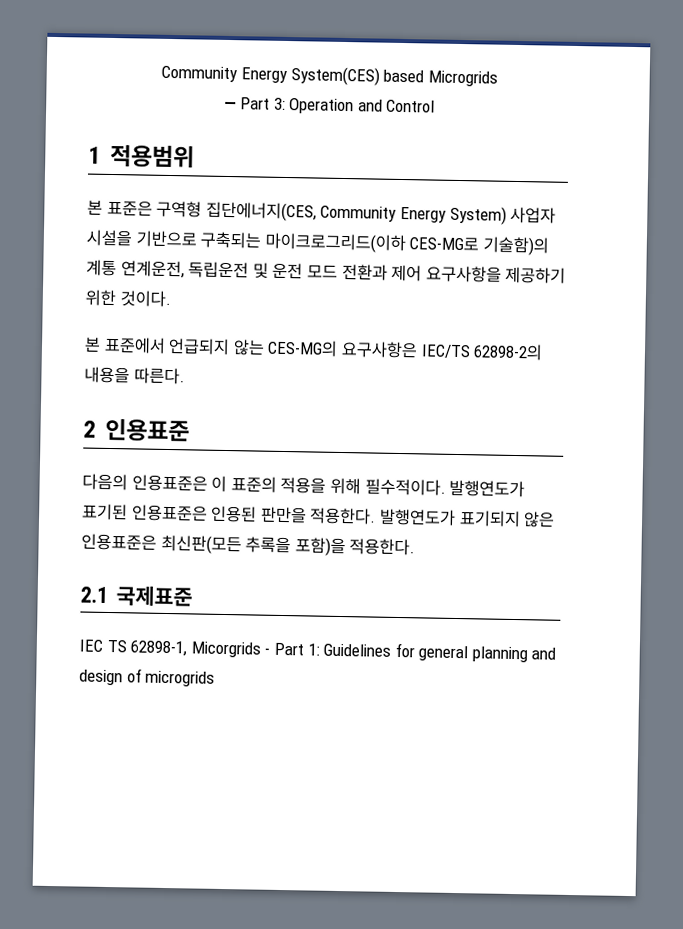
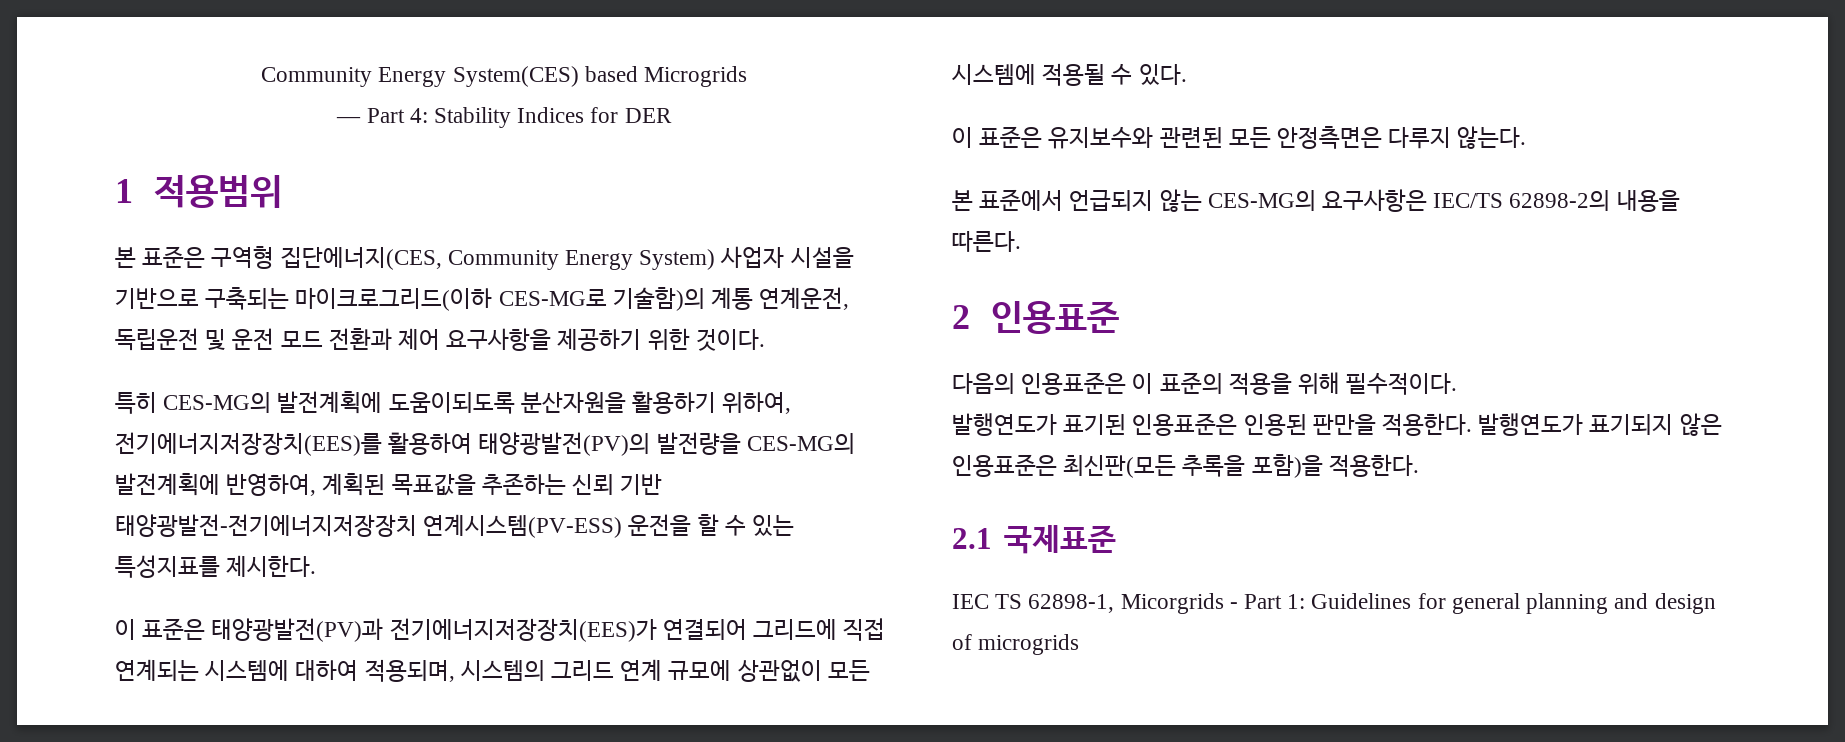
[273,97,436,115] 3: Operation and Control -> [409,107,672,128] 4: Stability Indices for DER
(171, 299) none -> [115,391,792,414] [115,432,855,456] [115,473,663,496] [115,514,795,538] [115,555,317,578] [115,618,886,642] [115,659,870,682] [952,63,1187,86] [952,126,1527,149] // 특히 CES-MG의 발전계획에 도움이되도록 분산자원을 활용하기 위하여, 전기에너지저장장치(EES)를 활용하여 태양광발전(PV)의 발전량을 CES-MG의 발전계획에 반영하여, 계획된 목표값을 추존하는 신뢰 기반 태양광발전-전기에너지저장장치 연계시스템(PV-ESS) 운전을 할 수 있는 특성지표를 제시한다. // 이 표준은 태양광발전(PV)과 전기에너지저장장치(EES)가 연결되어 그리드에 직접 연계되는 시스템에 대하여 적용되며, 시스템의 그리드 연계 규모에 상관없이 모든 시스템에 적용될 수 있다. // 이 표준은 유지보수와 관련된 모든 안정측면은 다루지 않는다.
(446, 487) none -> (1458, 383) //

